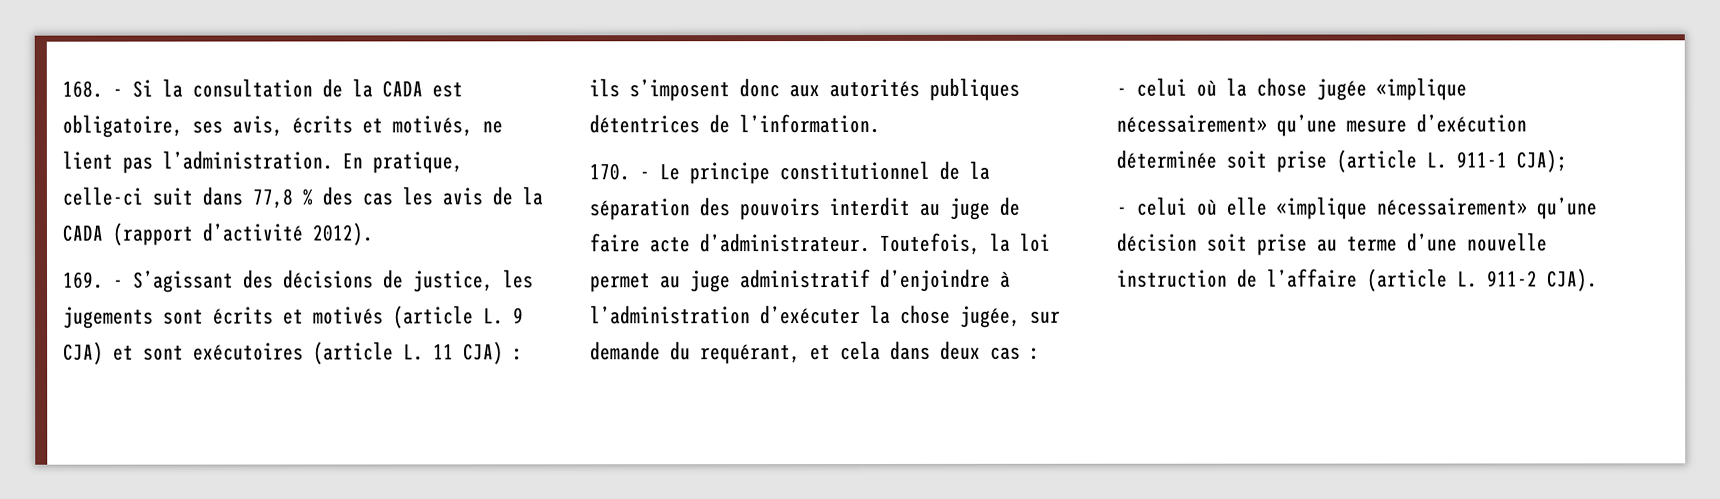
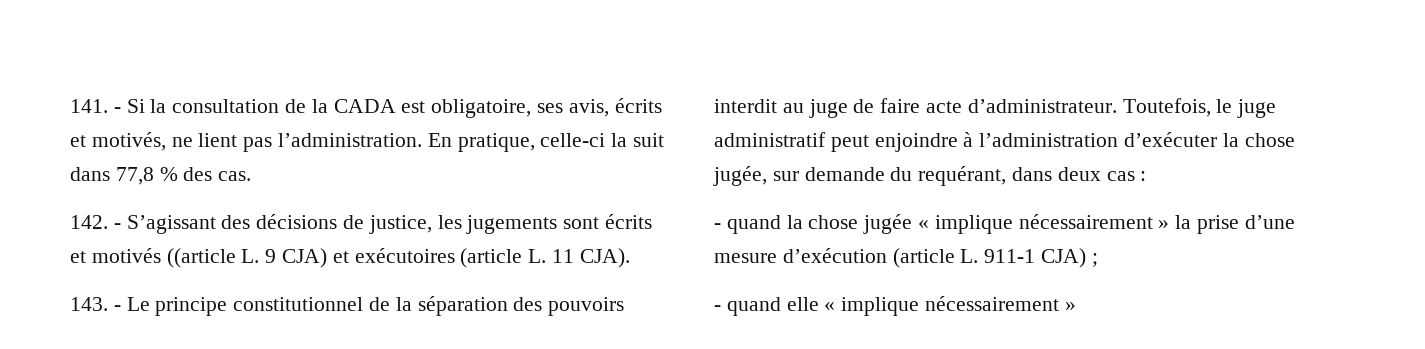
[62,80,103,98] 168. -> [70,99,108,113] 141.
(143, 196) none -> [611,133,628,147] la
[362,186,543,206] [62,222,373,246] [63,271,104,289] cas les avis de la CADA (rapport d’activité 2012). // 169. -> [218,171,252,181] [70,215,108,229] cas. // 142.
[393,305,474,329] (article -> [166,248,236,268] ((article
[143,345,184,361] sont -> (349, 257) none
[463,341,524,365] [589,77,1020,102] [589,113,880,134] [589,163,630,181] CJA) : ils s’imposent donc aux autorités publiques détentrices de l’information. // 170. -> [579,248,630,268] [70,297,108,311] CJA). // 143.
[989,232,1051,252] [590,268,991,293] la loi permet au juge administratif d’enjoindre -> [1216,99,1277,118] [714,132,958,152] le juge administratif peut enjoindre
[810,340,881,361] et cela -> (1007, 176) none
[1136,77,1217,97] celui où -> [726,215,781,234] quand
[1376,77,1467,101] [1116,113,1527,137] [1116,149,1327,173] «implique nécessairement» qu’une mesure d’exécution déterminée soit prise -> [918,214,1295,234] [714,248,887,263] « implique nécessairement » la prise d’une mesure d’exécution
[1516,149,1567,173] [1116,196,1597,220] [1116,232,1548,256] [1117,268,1598,292] CJA); // - celui où elle «implique nécessairement» qu’une décision soit prise au terme d’une nouvelle instruction de l’affaire (article L. 911-2 CJA). -> [1041,248,1098,268] [714,296,1076,316] CJA) ; // - quand elle « implique nécessairement »

